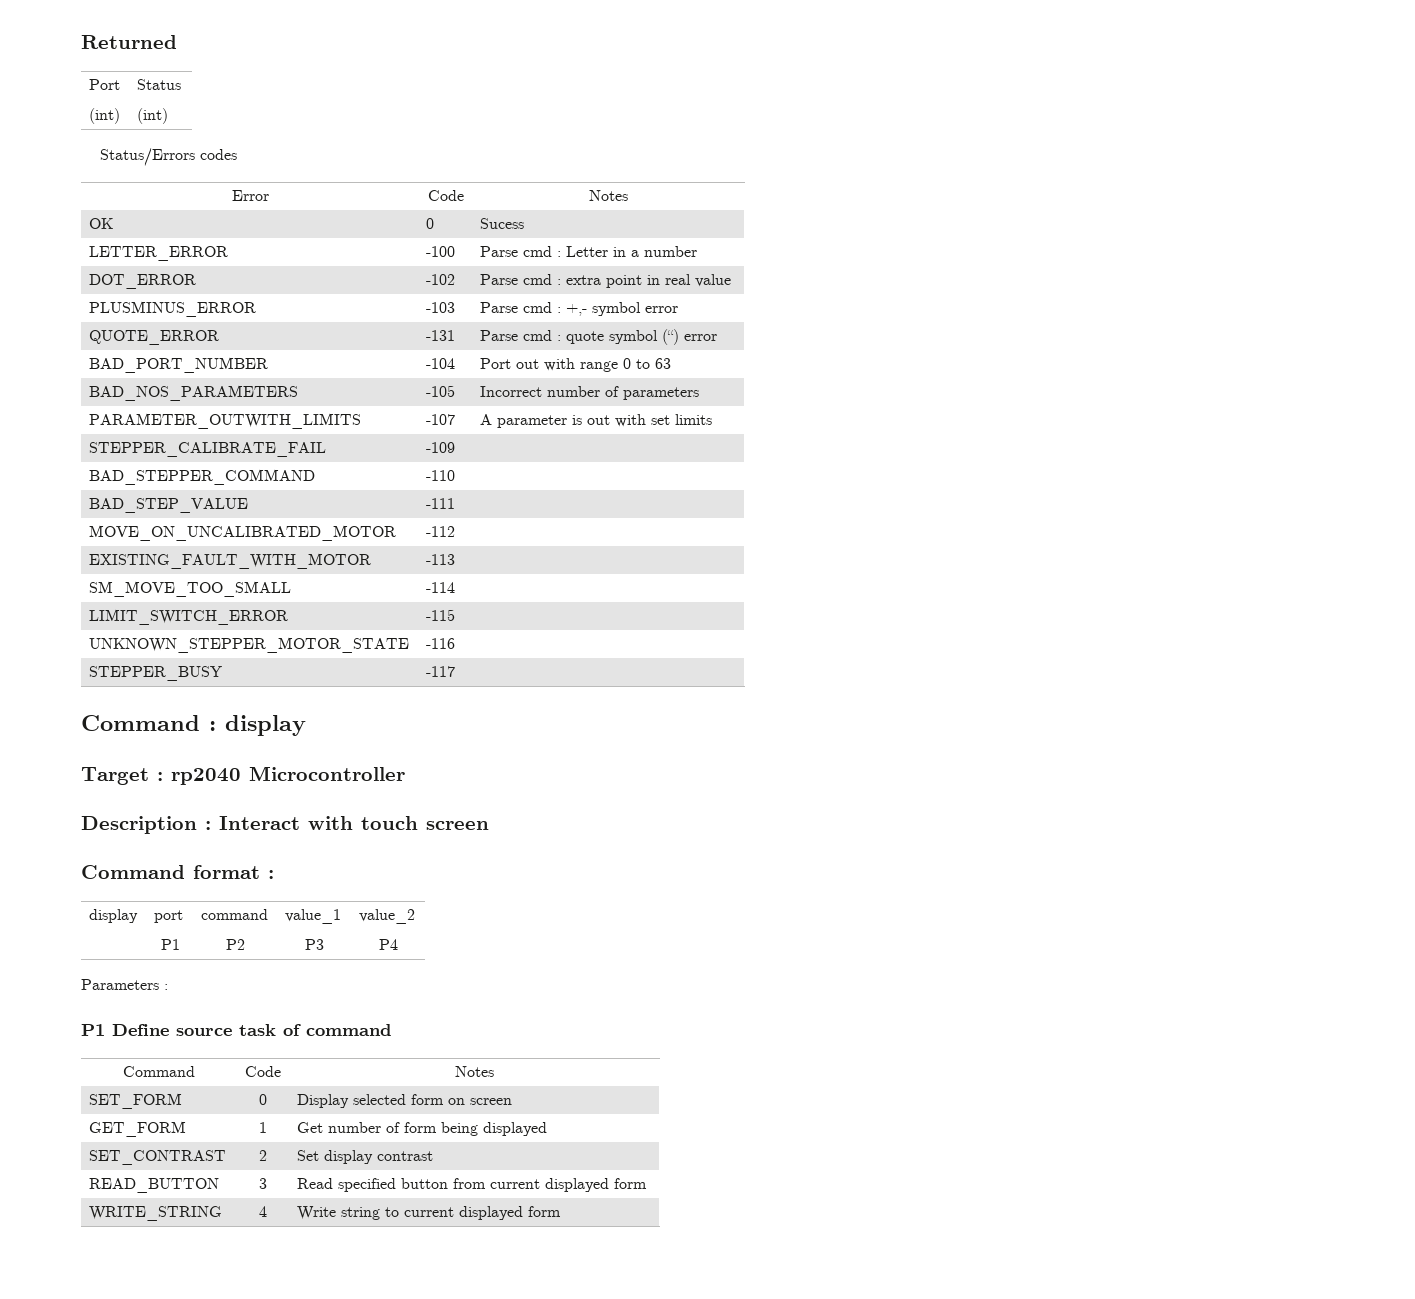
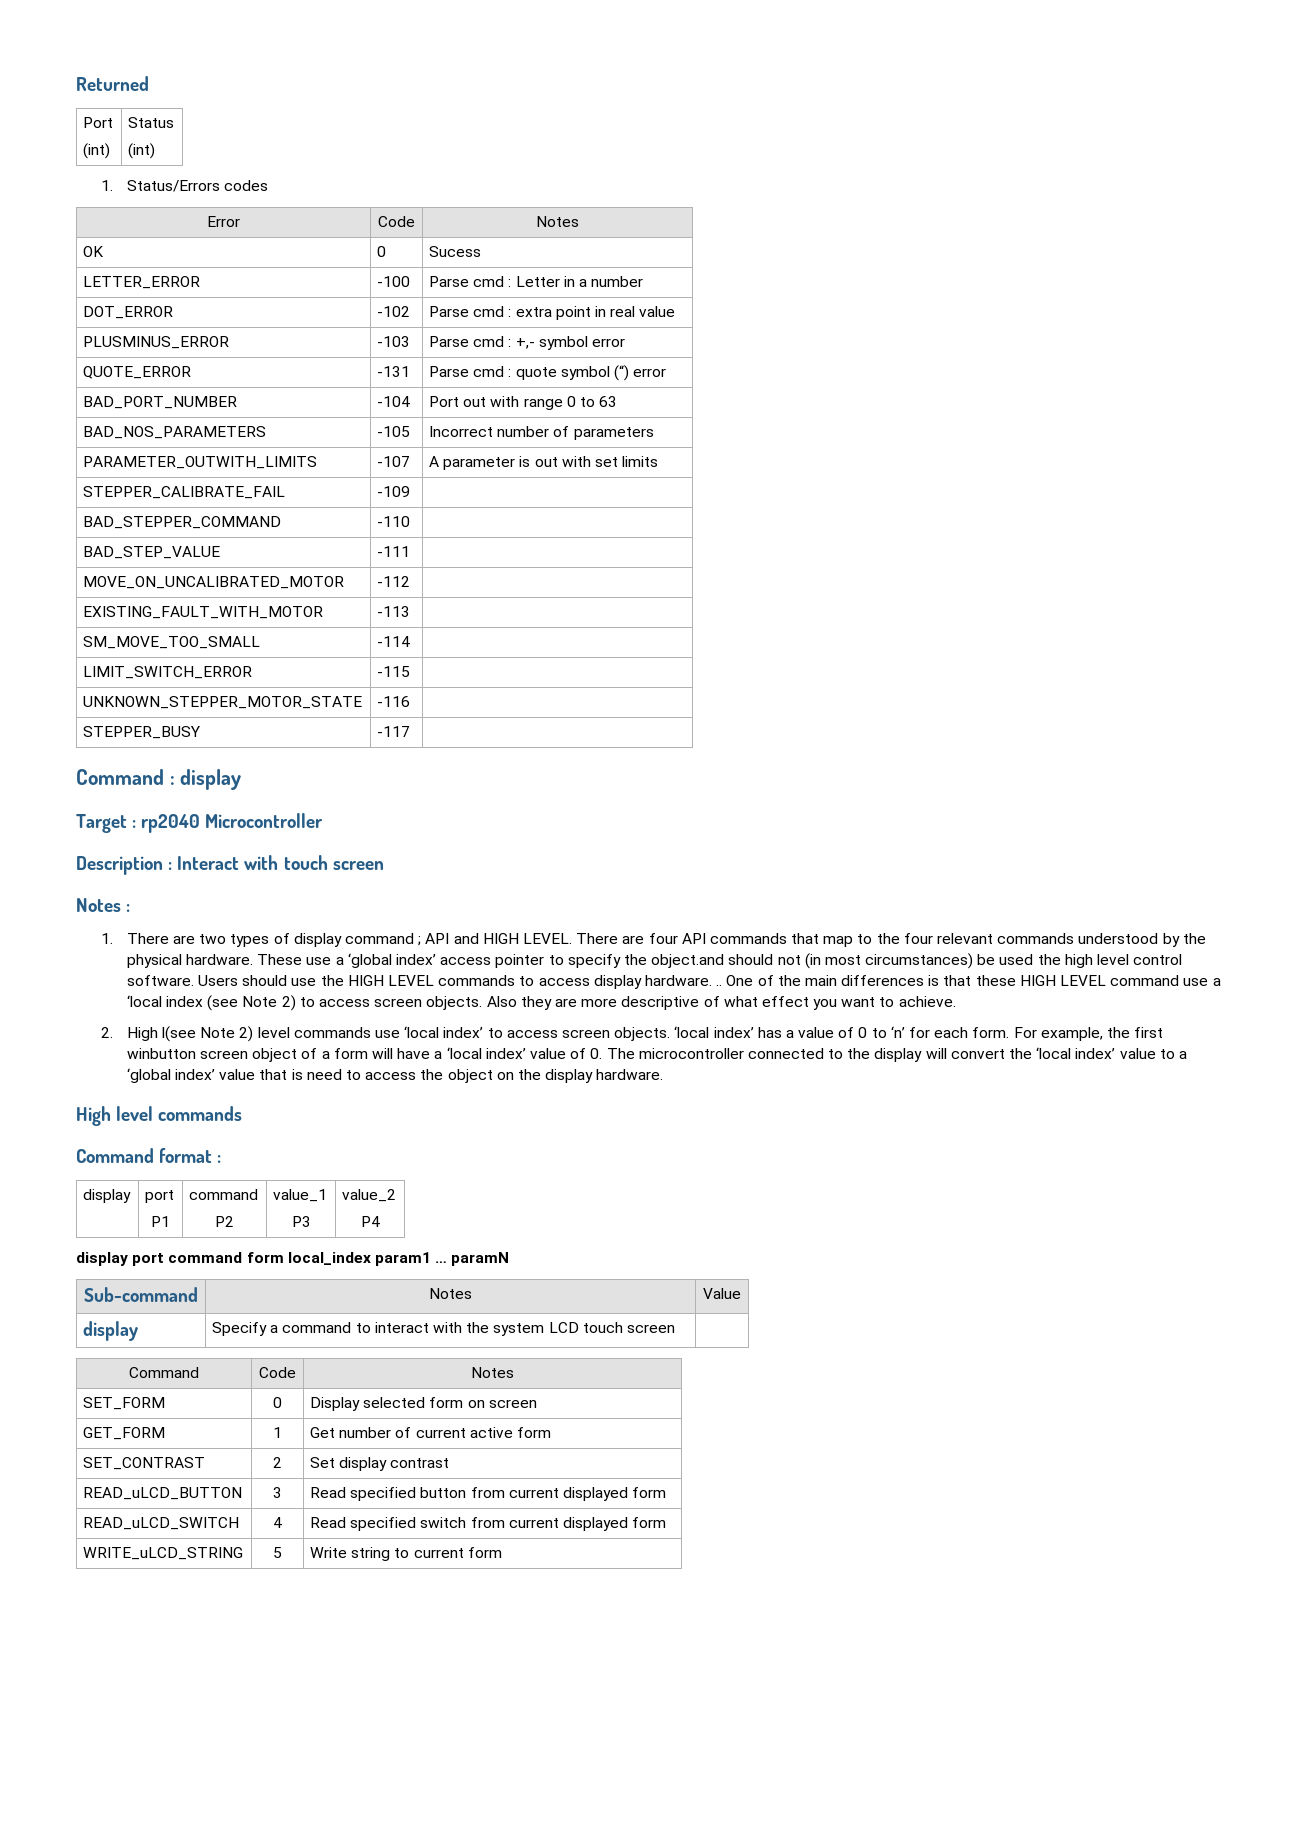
(169, 116) none -> [101,180,114,191] 1.
(489, 825) none -> [76,898,131,912] [101,933,1206,947] [126,953,1183,969] [126,975,1221,989] [126,995,956,1011] [101,1026,1164,1042] [126,1047,1187,1062] [126,1068,664,1083] [76,1106,243,1126] // Notes : // 1. There are two types of display command ; API and HIGH LEVEL. There are four API commands that map to the four relevant commands understood by the physical hardware. These use a ‘global index’ access pointer to specify the object.and should not (in most circumstances) be used the high level control software. Users should use the HIGH LEVEL commands to access display hardware. .. One of the main differences is that these HIGH LEVEL command use a ‘local index (see Note 2) to access screen objects. Also they are more descriptive of what effect you want to achieve. // 2. High l(see Note 2) level commands use ‘local index’ to access screen objects. ‘local index’ has a value of 0 to ‘n’ for each form. For example, the first winbutton screen object of a form will have a ‘local index’ value of 0. The microcontroller connected to the display will convert the ‘local index’ value to a ‘global index’ value that is need to access the object on the display hardware. // High level commands
[81,979,168,990] [81,1024,391,1036] Parameters : // P1 Define source task of command -> [76,1252,510,1266] [84,1287,198,1302] [429,1288,472,1299] [703,1288,741,1299] [83,1321,139,1341] [212,1322,675,1336] display port command form local_index param1 … paramN // Sub-command | Notes | Value // display | Specify a command to interact with the system LCD touch screen |
[404,1122,548,1136] form being displayed -> [415,1427,551,1438] current active form
[89,1178,220,1193] READ_BUTTON -> [83,1487,243,1500] READ_uLCD_BUTTON
[89,1206,223,1221] WRITE_STRING -> [83,1517,240,1530] READ_uLCD_SWITCH
(267, 1211) none -> [310,1517,667,1531] [83,1547,244,1560] [273,1547,282,1558] | Read specified switch from current displayed form // WRITE_uLCD_STRING | 5
[459,1206,524,1220] displayed -> (464, 1553) none

